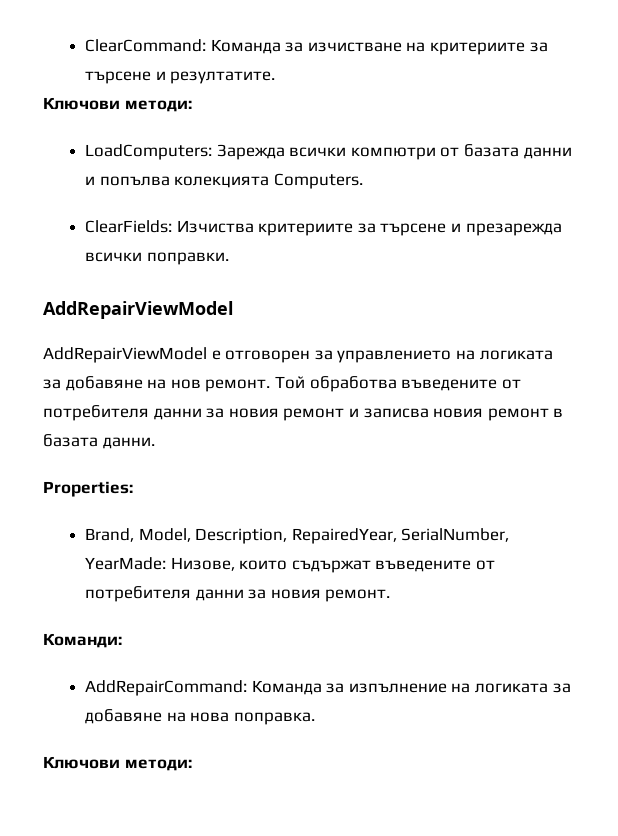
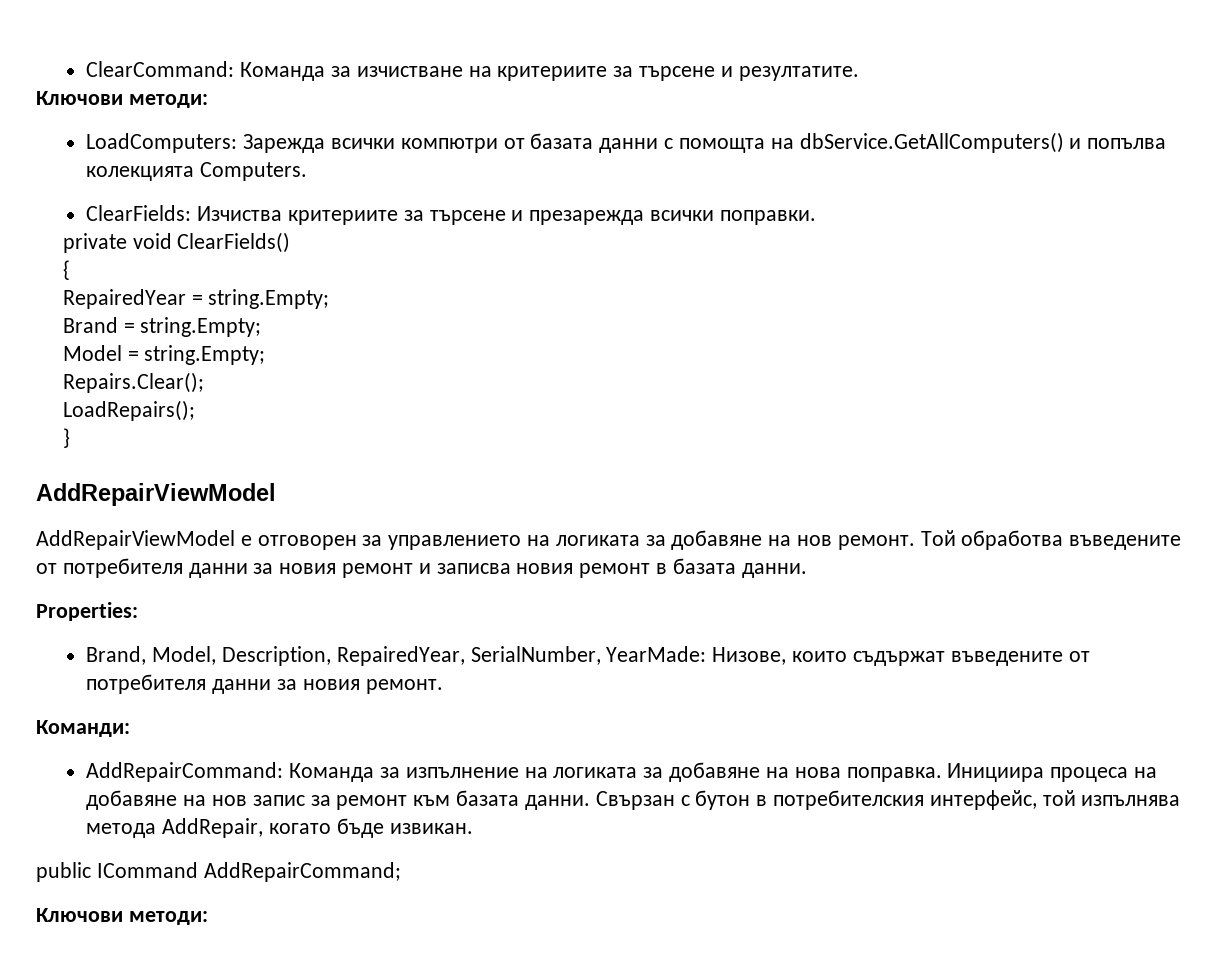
(572, 153) none -> [664,132,1064,153] с помощта на dbService.GetAllComputers()
(229, 258) none -> [62,232,291,253] [62,260,70,280] [62,289,330,309] [62,317,262,337] [62,345,266,365] [62,372,204,393] [62,400,195,421] [62,428,70,448] // private void ClearFields() // { // RepairedYear = string.Empty; // Brand = string.Empty; // Model = string.Empty; // Repairs.Clear(); // LoadRepairs(); // }
(315, 718) none -> [947,763,1157,782] [86,790,1181,810] [86,818,473,838] [36,862,401,882] Инициира процеса на добавяне на нов запис за ремонт към базата данни. Свързан с бутон в потребителския интерфейс, той изпълнява метода AddRepair, когато бъде извикан. // public ICommand AddRepairCommand;

